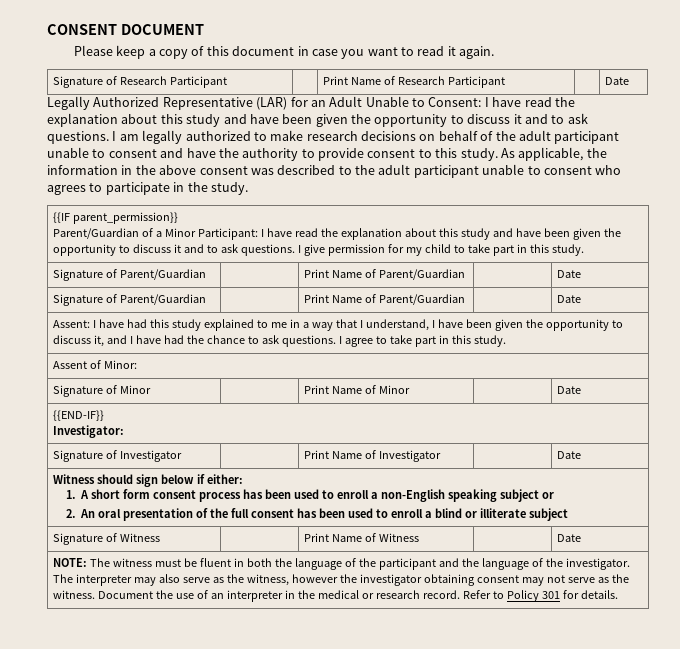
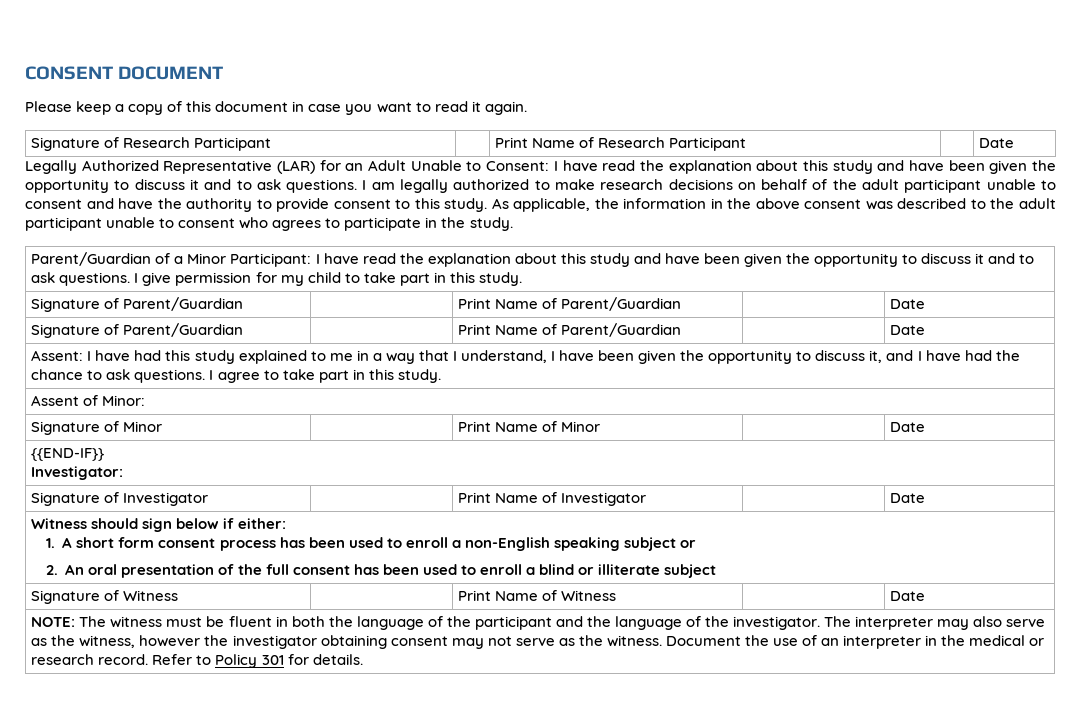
[53,212,179,224] {{IF parent_permission}} // -> (513, 224) none

